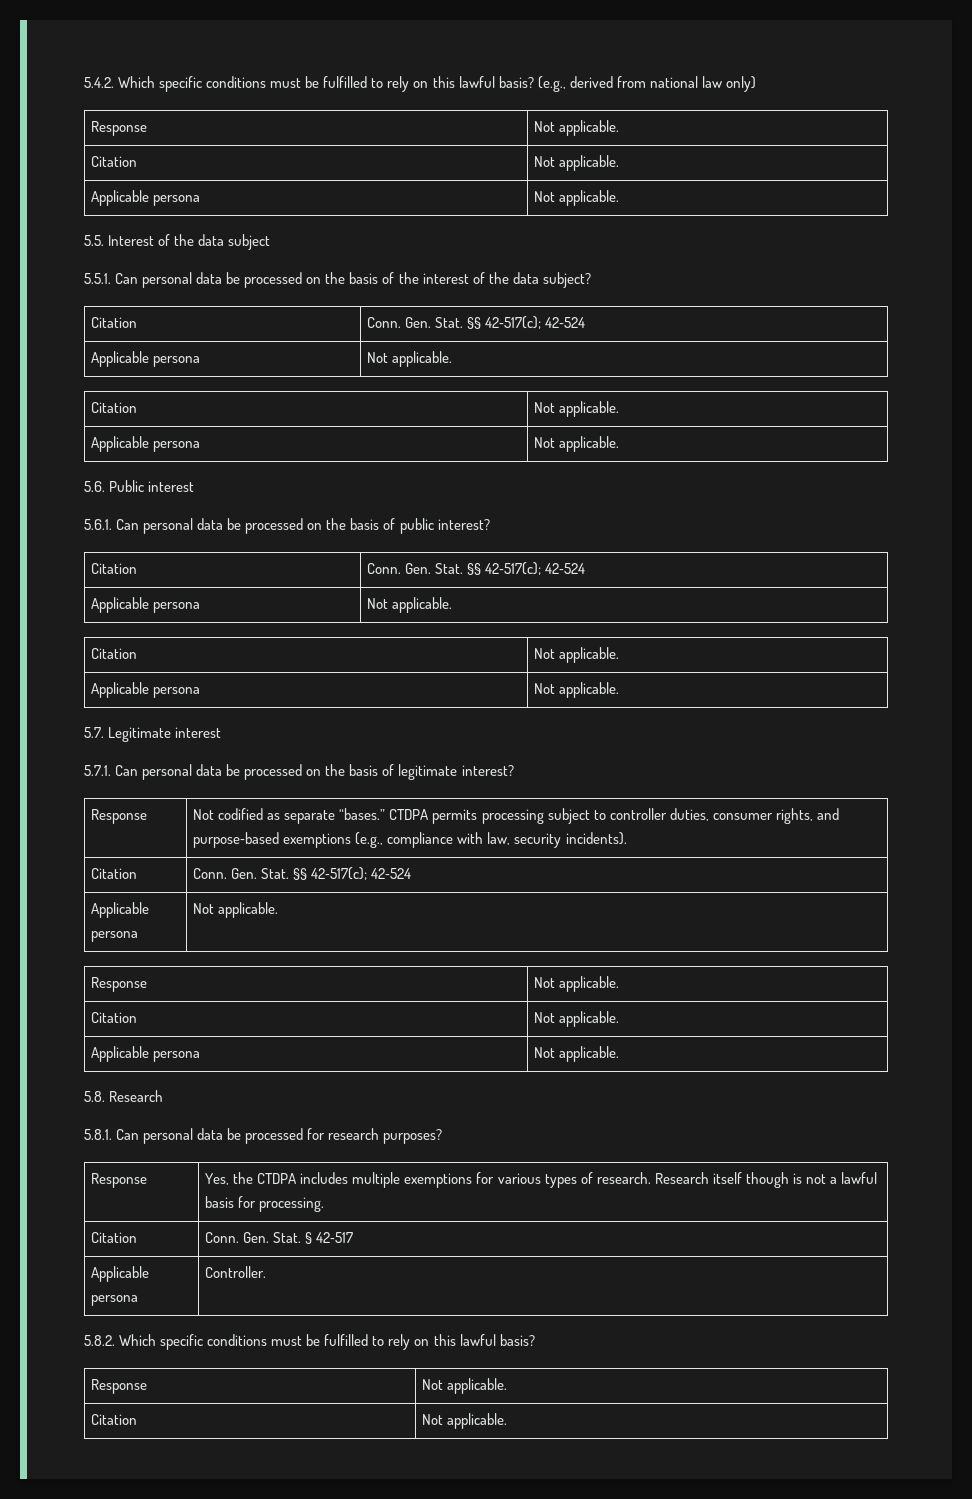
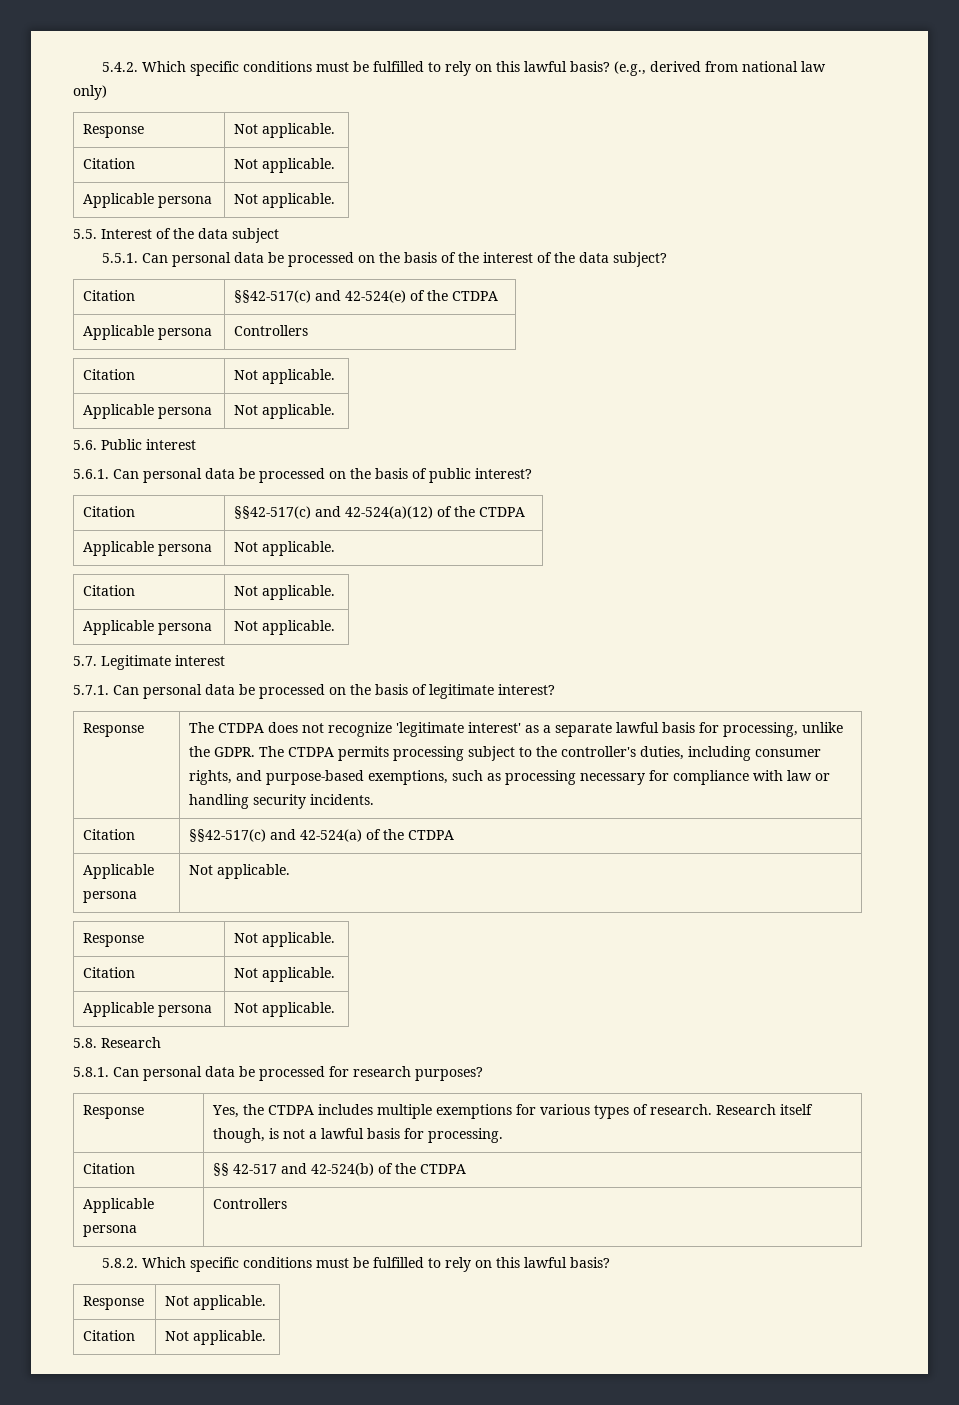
[367,316,586,329] [91,351,201,367] [367,351,453,367] Conn. Gen. Stat. §§ 42‑517(c); 42‑524 // Applicable persona | Not applicable. -> [234,290,499,303] [83,325,213,340] [234,325,309,336] §§42‑517(c) and 42‑524(e) of the CTDPA // Applicable persona | Controllers
[367,562,586,575] Conn. Gen. Stat. §§ 42‑517(c); 42‑524 -> [234,506,526,519] §§42‑517(c) and 42‑524(a)(12) of the CTDPA
[193,808,386,824] Not codified as separate “bases.” -> [189,722,844,737] [189,746,285,757] The CTDPA does not recognize 'legitimate interest' as a separate lawful basis for processing, unlike the GDPR. The
[609,808,839,824] [193,832,627,848] [91,868,138,879] [193,867,412,880] controller duties, consumer rights, and purpose‑based exemptions (e.g., compliance with law, security incidents). // Citation | Conn. Gen. Stat. §§ 42‑517(c); 42‑524 -> [536,746,822,761] [189,770,831,785] [189,794,375,809] [83,829,136,840] [189,829,455,842] the controller's duties, including consumer rights, and purpose‑based exemptions, such as processing necessary for compliance with law or handling security incidents. // Citation | §§42‑517(c) and 42‑524(a) of the CTDPA
[745,1172,789,1188] though -> [213,1128,266,1143] though,
[205,1232,354,1244] [91,1266,150,1282] [91,1295,139,1306] [205,1266,267,1278] Conn. Gen. Stat. § 42‑517 // Applicable persona | Controller. -> [213,1163,467,1176] [83,1198,155,1213] [83,1225,138,1237] [213,1198,288,1209] §§ 42‑517 and 42-524(b) of the CTDPA // Applicable persona | Controllers

